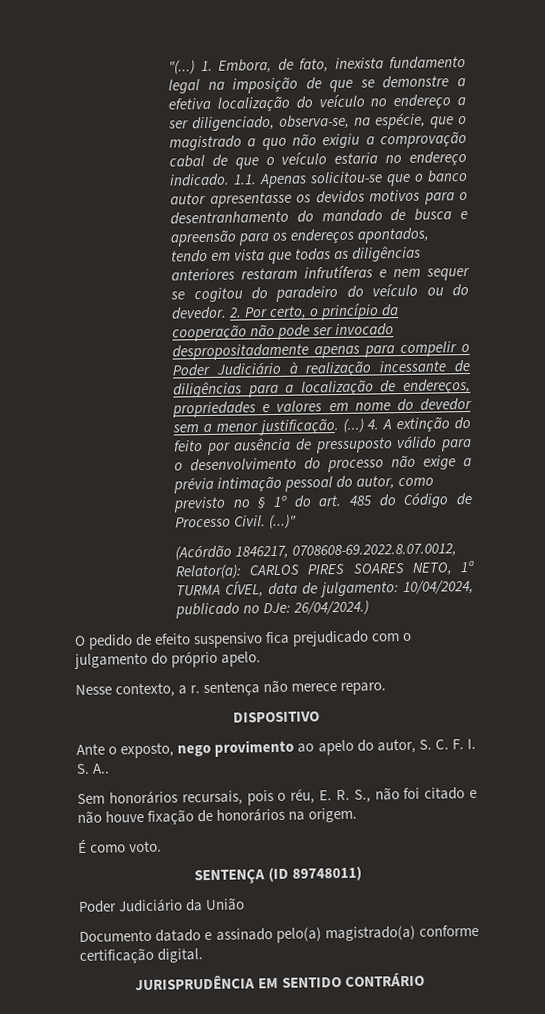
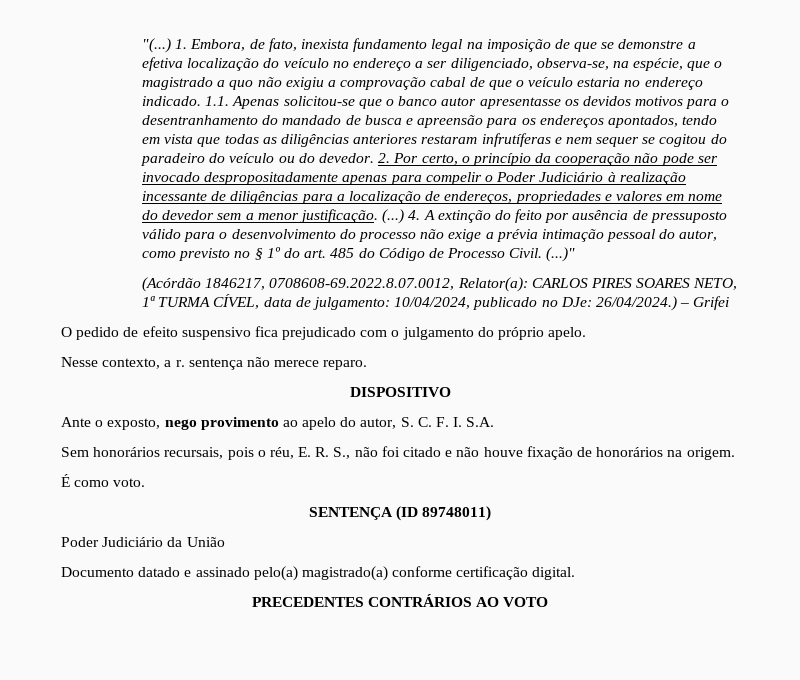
(370, 608) none -> [680,296,730,310] – Grifei
[76,763,111,774] S. A.. -> [466,417,495,427] S.A.
[135,972,425,991] JURISPRUDÊNCIA EM SENTIDO CONTRÁRIO -> [251,594,549,607] PRECEDENTES CONTRÁRIOS AO VOTO

